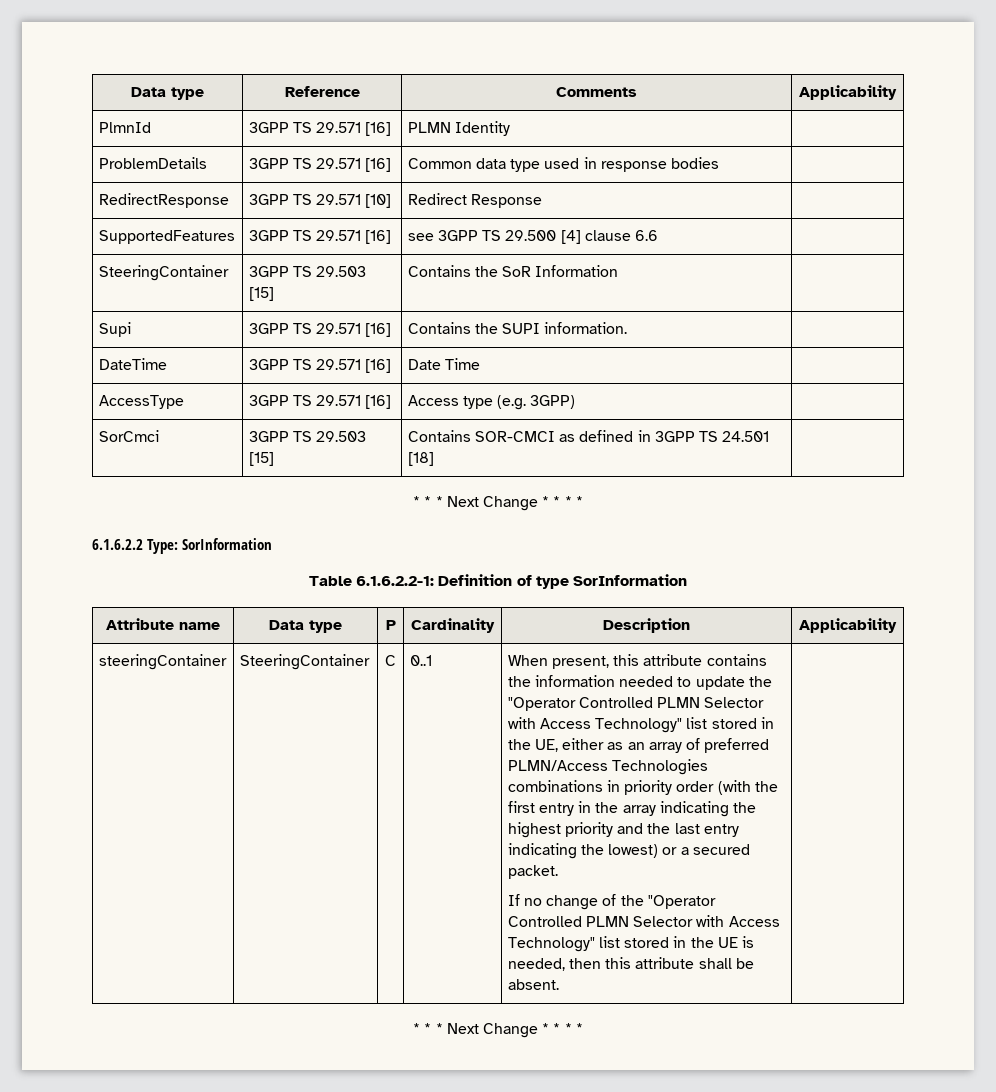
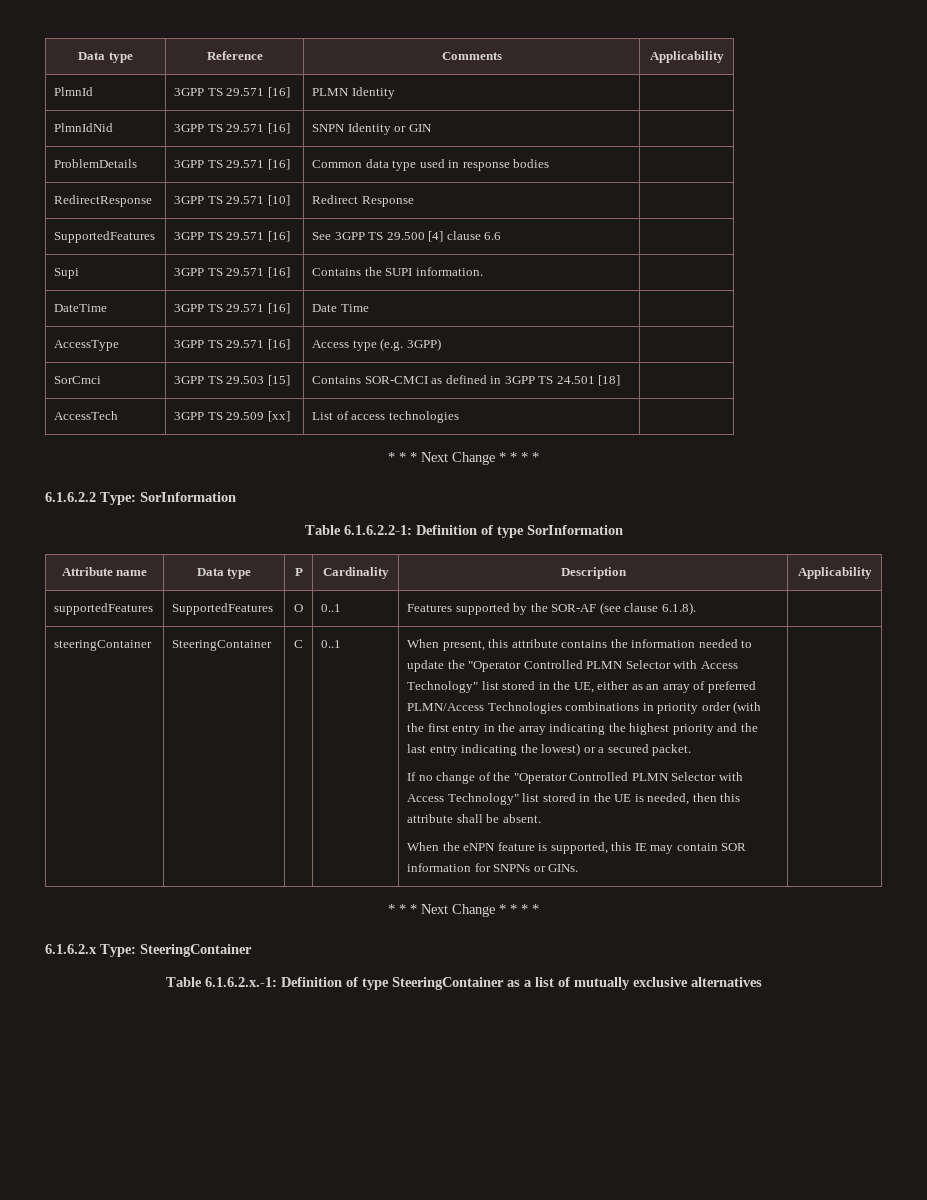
(511, 128) none -> [54,123,114,132] [174,123,290,134] [312,123,432,135] // PlmnIdNid | 3GPP TS 29.571 [16] | SNPN Identity or GIN |
[407,233,434,241] see -> [312,232,332,240] See
[98,265,229,281] [248,266,367,277] [248,287,274,301] [407,265,619,277] // SteeringContainer | 3GPP TS 29.503 [15] | Contains the SoR Information | -> (502, 236) none
(434, 459) none -> [54,411,119,420] [174,411,290,422] [312,411,459,423] // AccessTech | 3GPP TS 29.509 [xx] | List of access technologies |
(897, 625) none -> [54,603,154,615] [172,603,274,615] [294,604,303,612] [321,604,342,612] [407,602,696,615] // supportedFeatures | SupportedFeatures | O | 0..1 | Features supported by the SOR-AF (see clause 6.1.8). |
[413,1023,583,1038] | // * * * Next Change * * * * -> [407,842,747,854] [407,863,579,872] [388,904,539,917] [45,944,252,957] [165,977,762,990] // When the eNPN feature is supported, this IE may contain SOR information for SNPNs or GINs. | // * * * Next Change * * * * // 6.1.6.2.x Type: SteeringContainer // Table 6.1.6.2.x.-1: Definition of type SteeringContainer as a list of mutually exclusive alternatives

